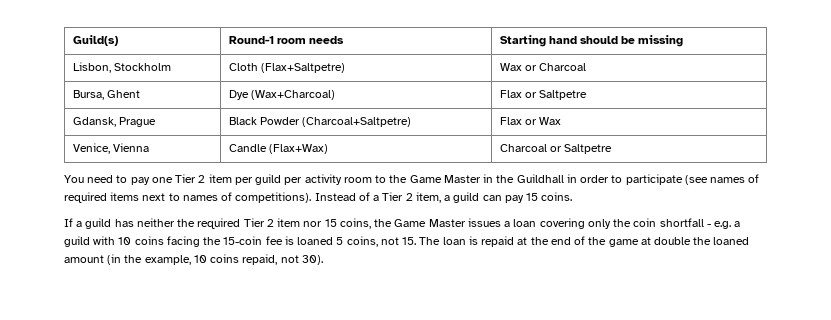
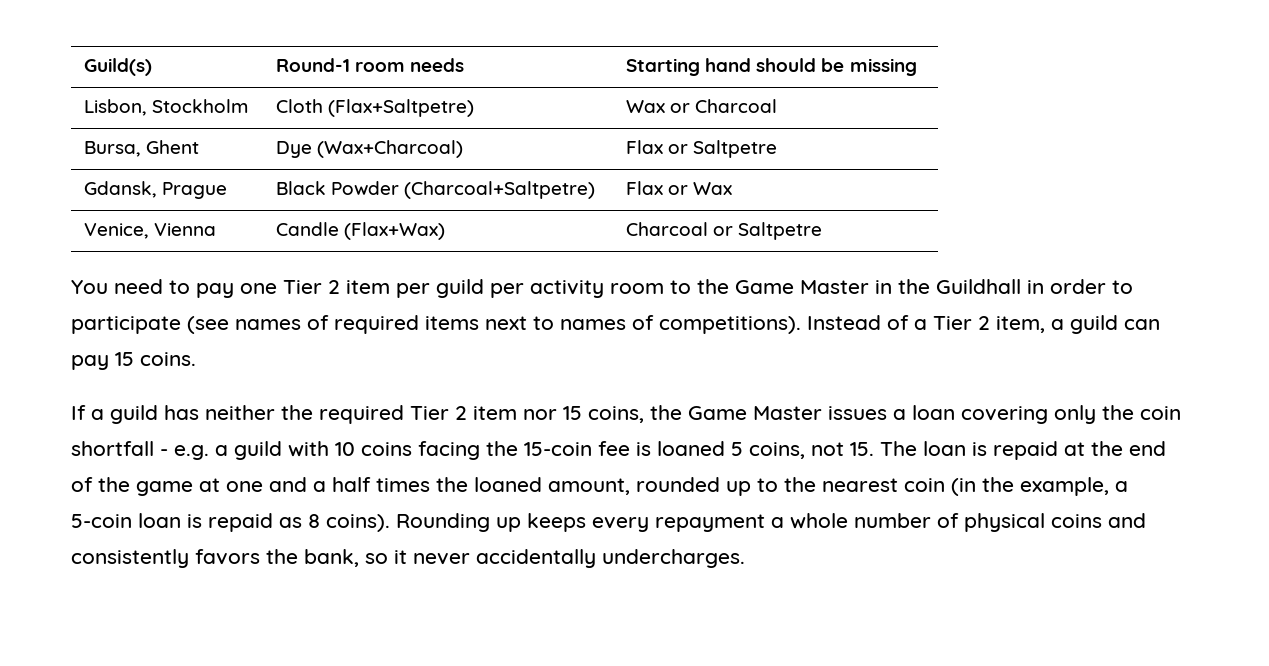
[654,237,750,245] [64,254,323,265] double the loaned amount (in the example, 10 coins repaid, not 30). -> [226,477,1128,496] [71,513,1146,532] [71,549,745,568] one and a half times the loaned amount, rounded up to the nearest coin (in the example, a 5-coin loan is repaid as 8 coins). Rounding up keeps every repayment a whole number of physical coins and consistently favors the bank, so it never accidentally undercharges.

